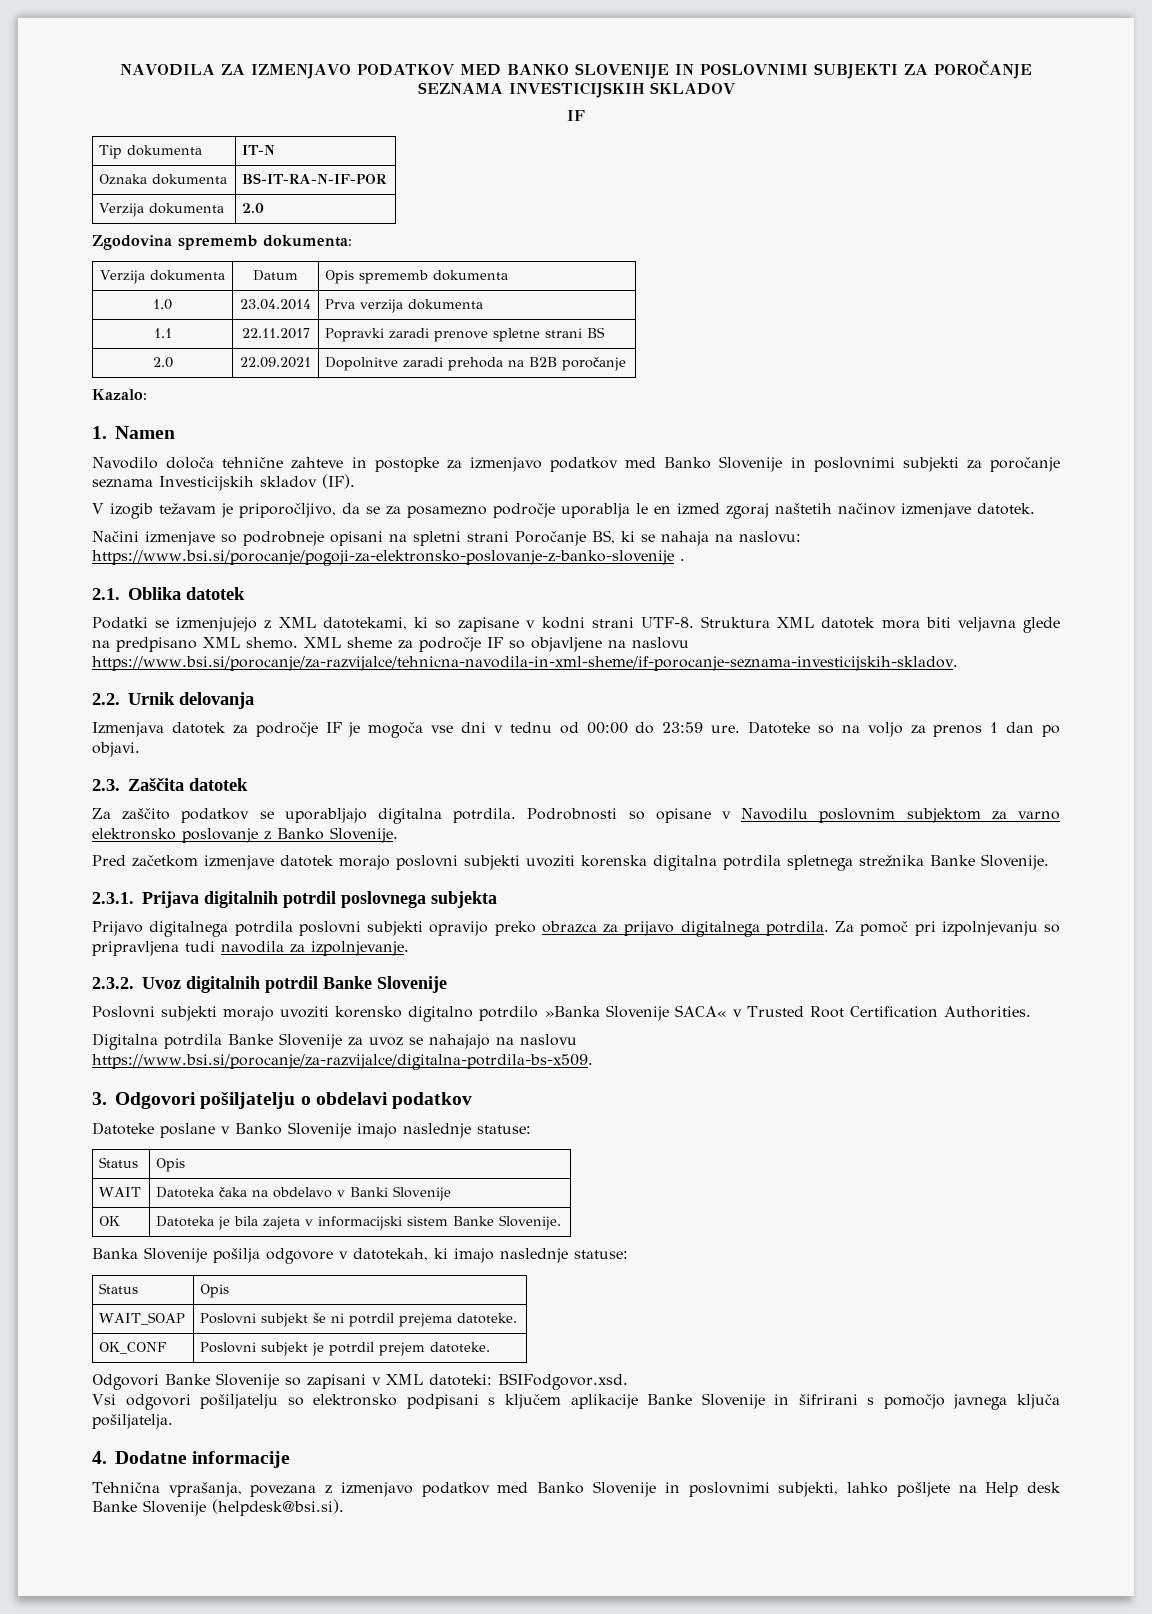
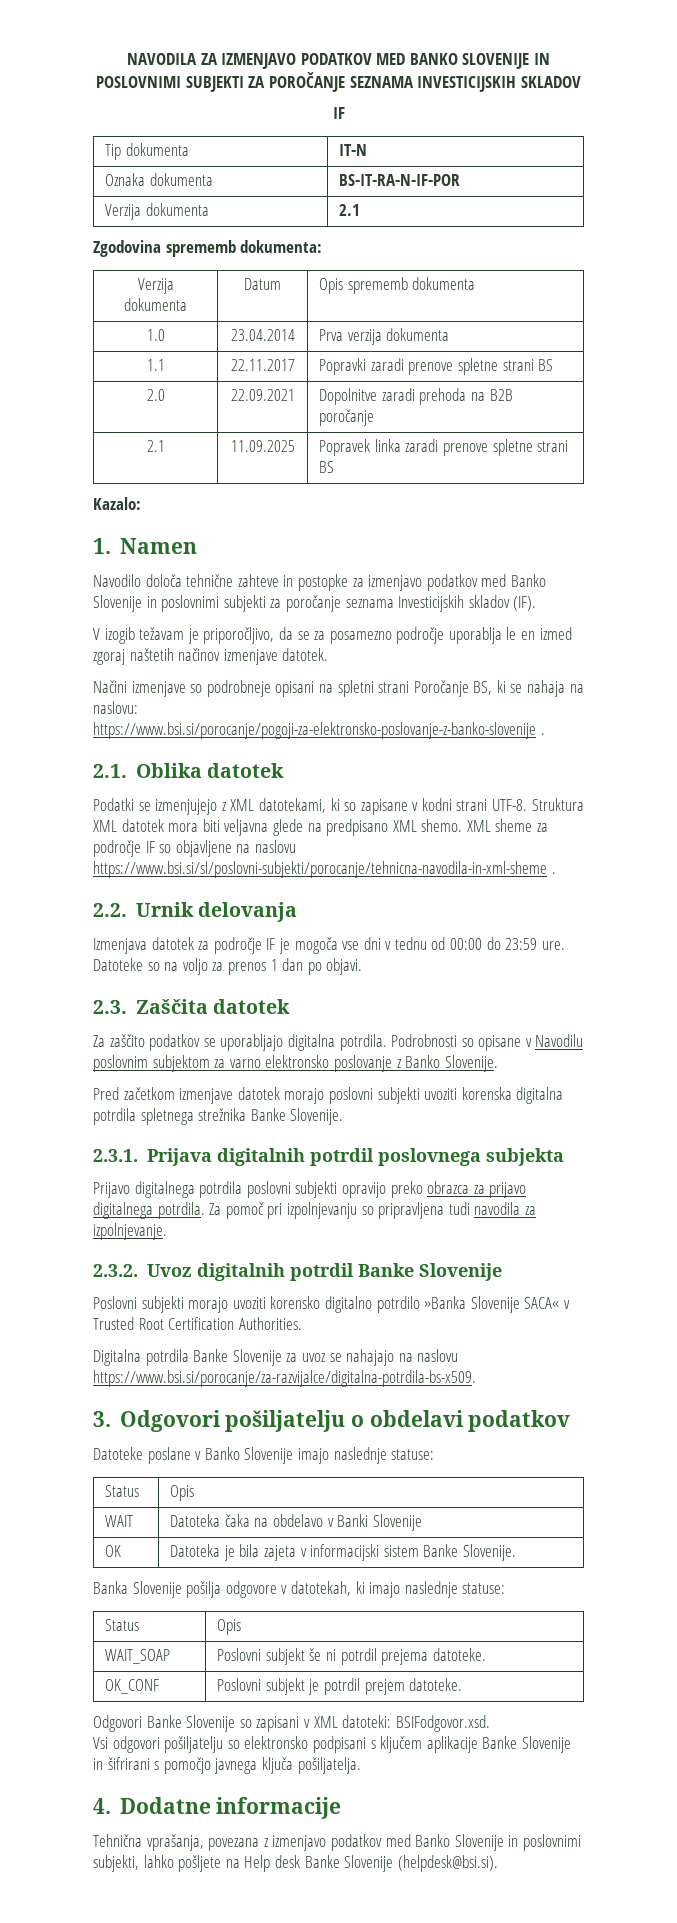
[242,203,265,213] 2.0 -> [339,204,361,216] 2.1
(627, 364) none -> [146,440,165,452] [230,440,295,452] [319,439,569,456] [319,461,335,473] // 2.1 | 11.09.2025 | Popravek linka zaradi prenove spletne strani BS
[92,656,958,671] https://www.bsi.si/porocanje/za-razvijalce/tehnicna-navodila-in-xml-sheme/if-porocanje-seznama-investicijskih-skladov. -> [93,861,556,878] https://www.bsi.si/sl/poslovni-subjekti/porocanje/tehnicna-navodila-in-xml-sheme .

